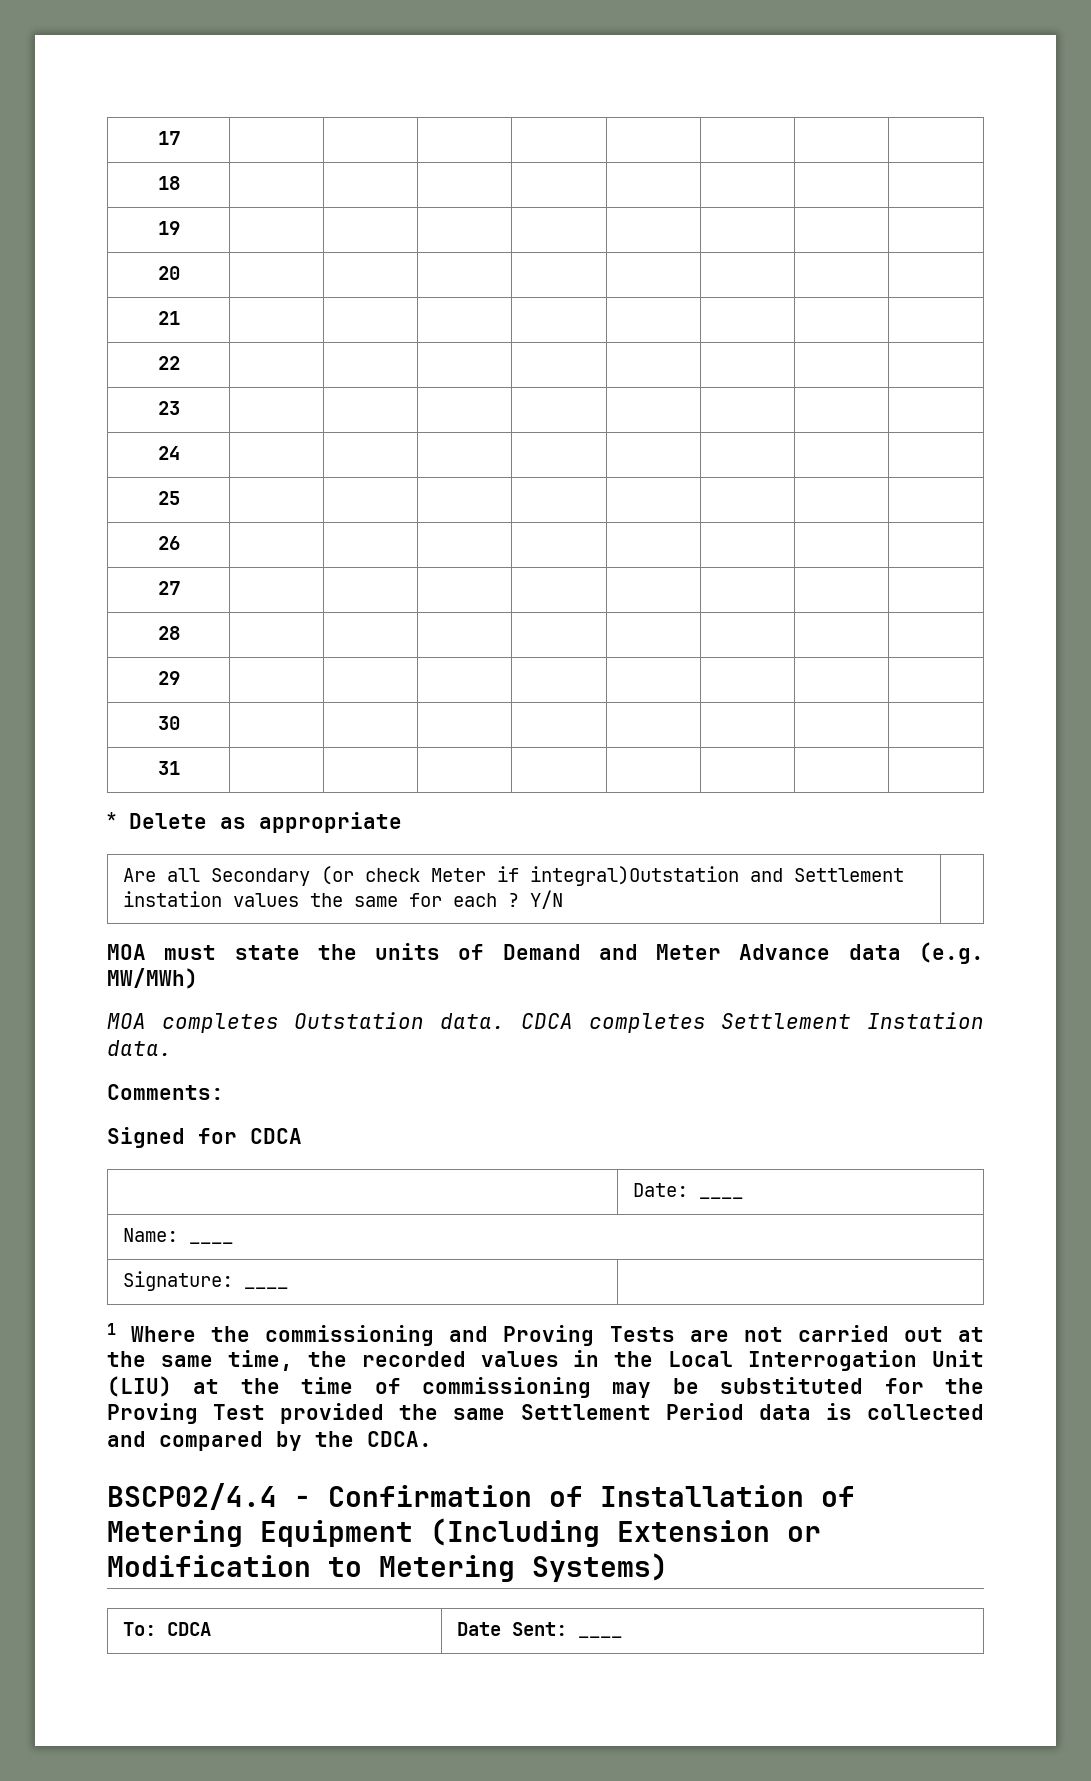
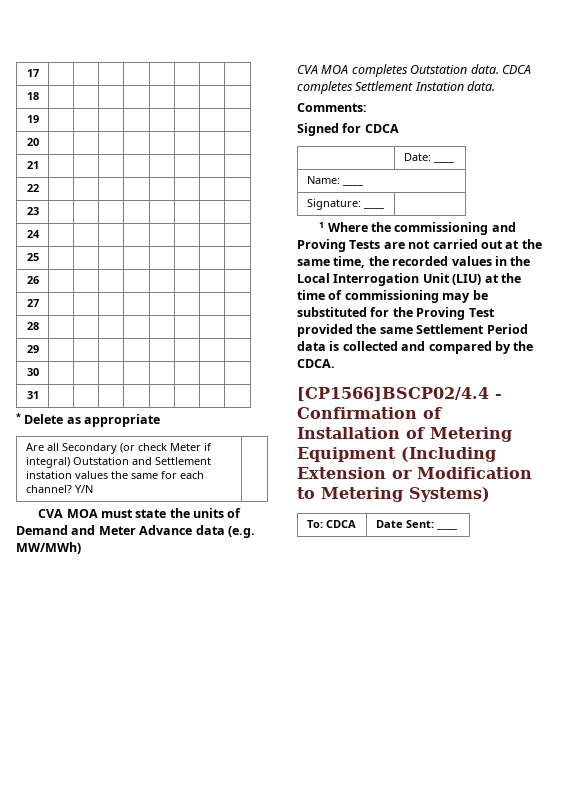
[530,866,740,886] integral)Outstation -> [25,457,129,468] integral) Outstation
[508,893,520,907] ? -> [25,485,72,493] channel?
(564, 899) none -> [38,509,64,518] CVA
(198, 978) none -> [297,65,318,74] CVA
[107,1483,277,1510] BSCP02/4.4 -> [297,387,489,401] [CP1566]BSCP02/4.4

